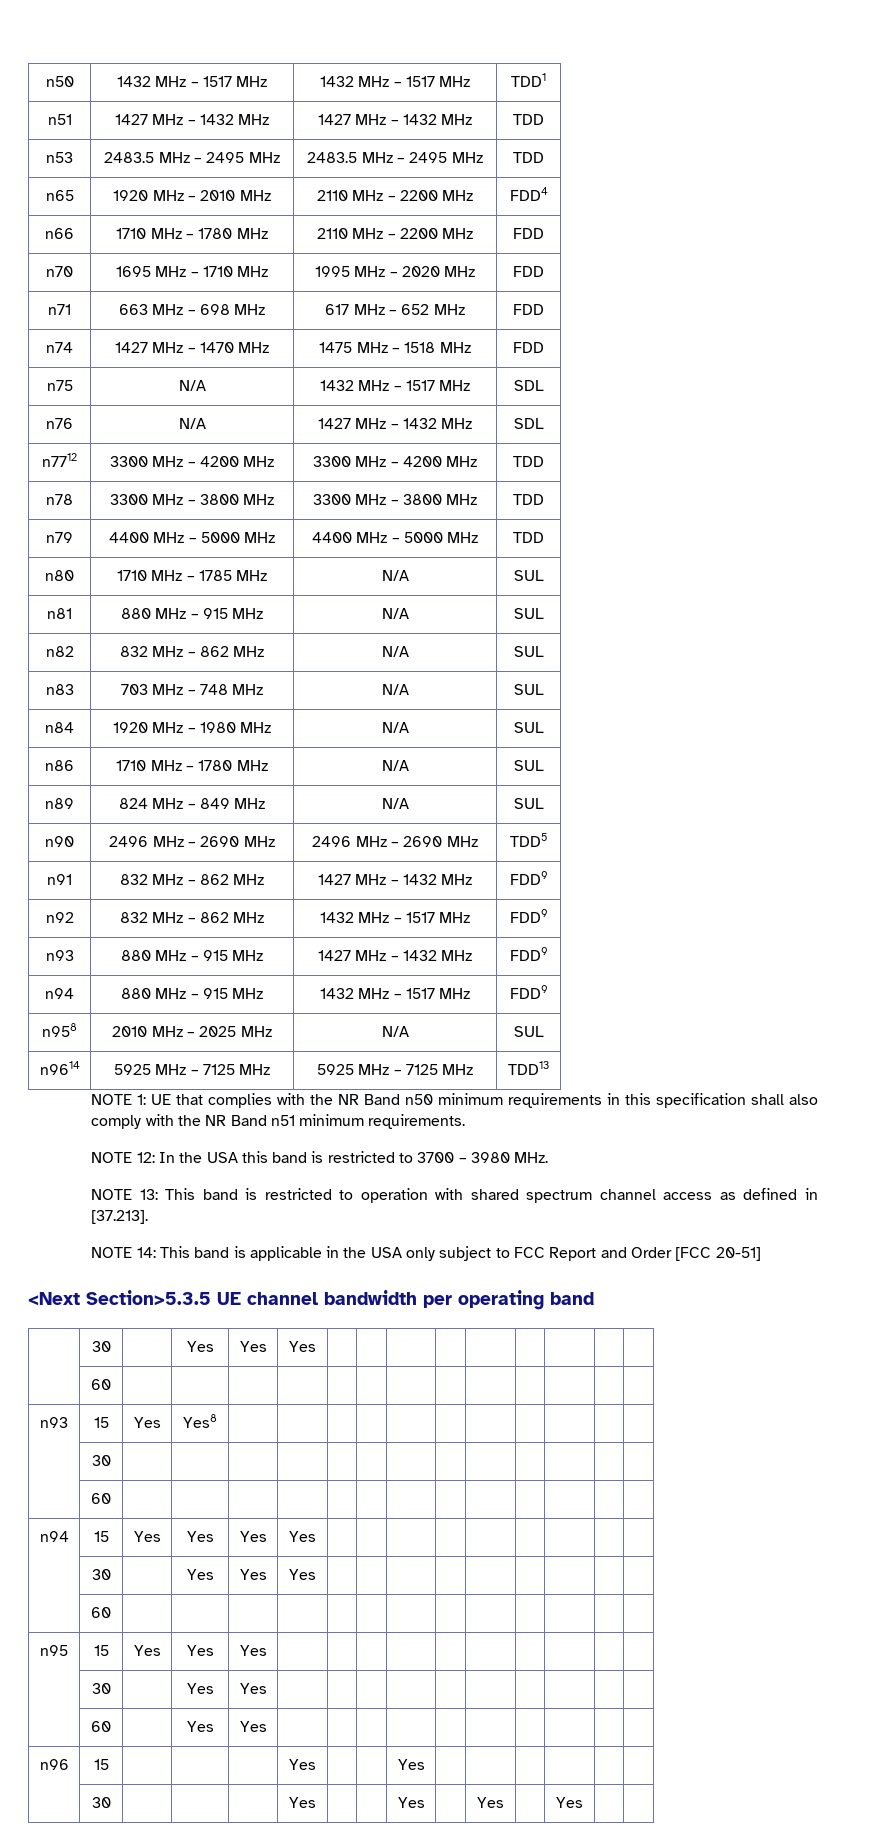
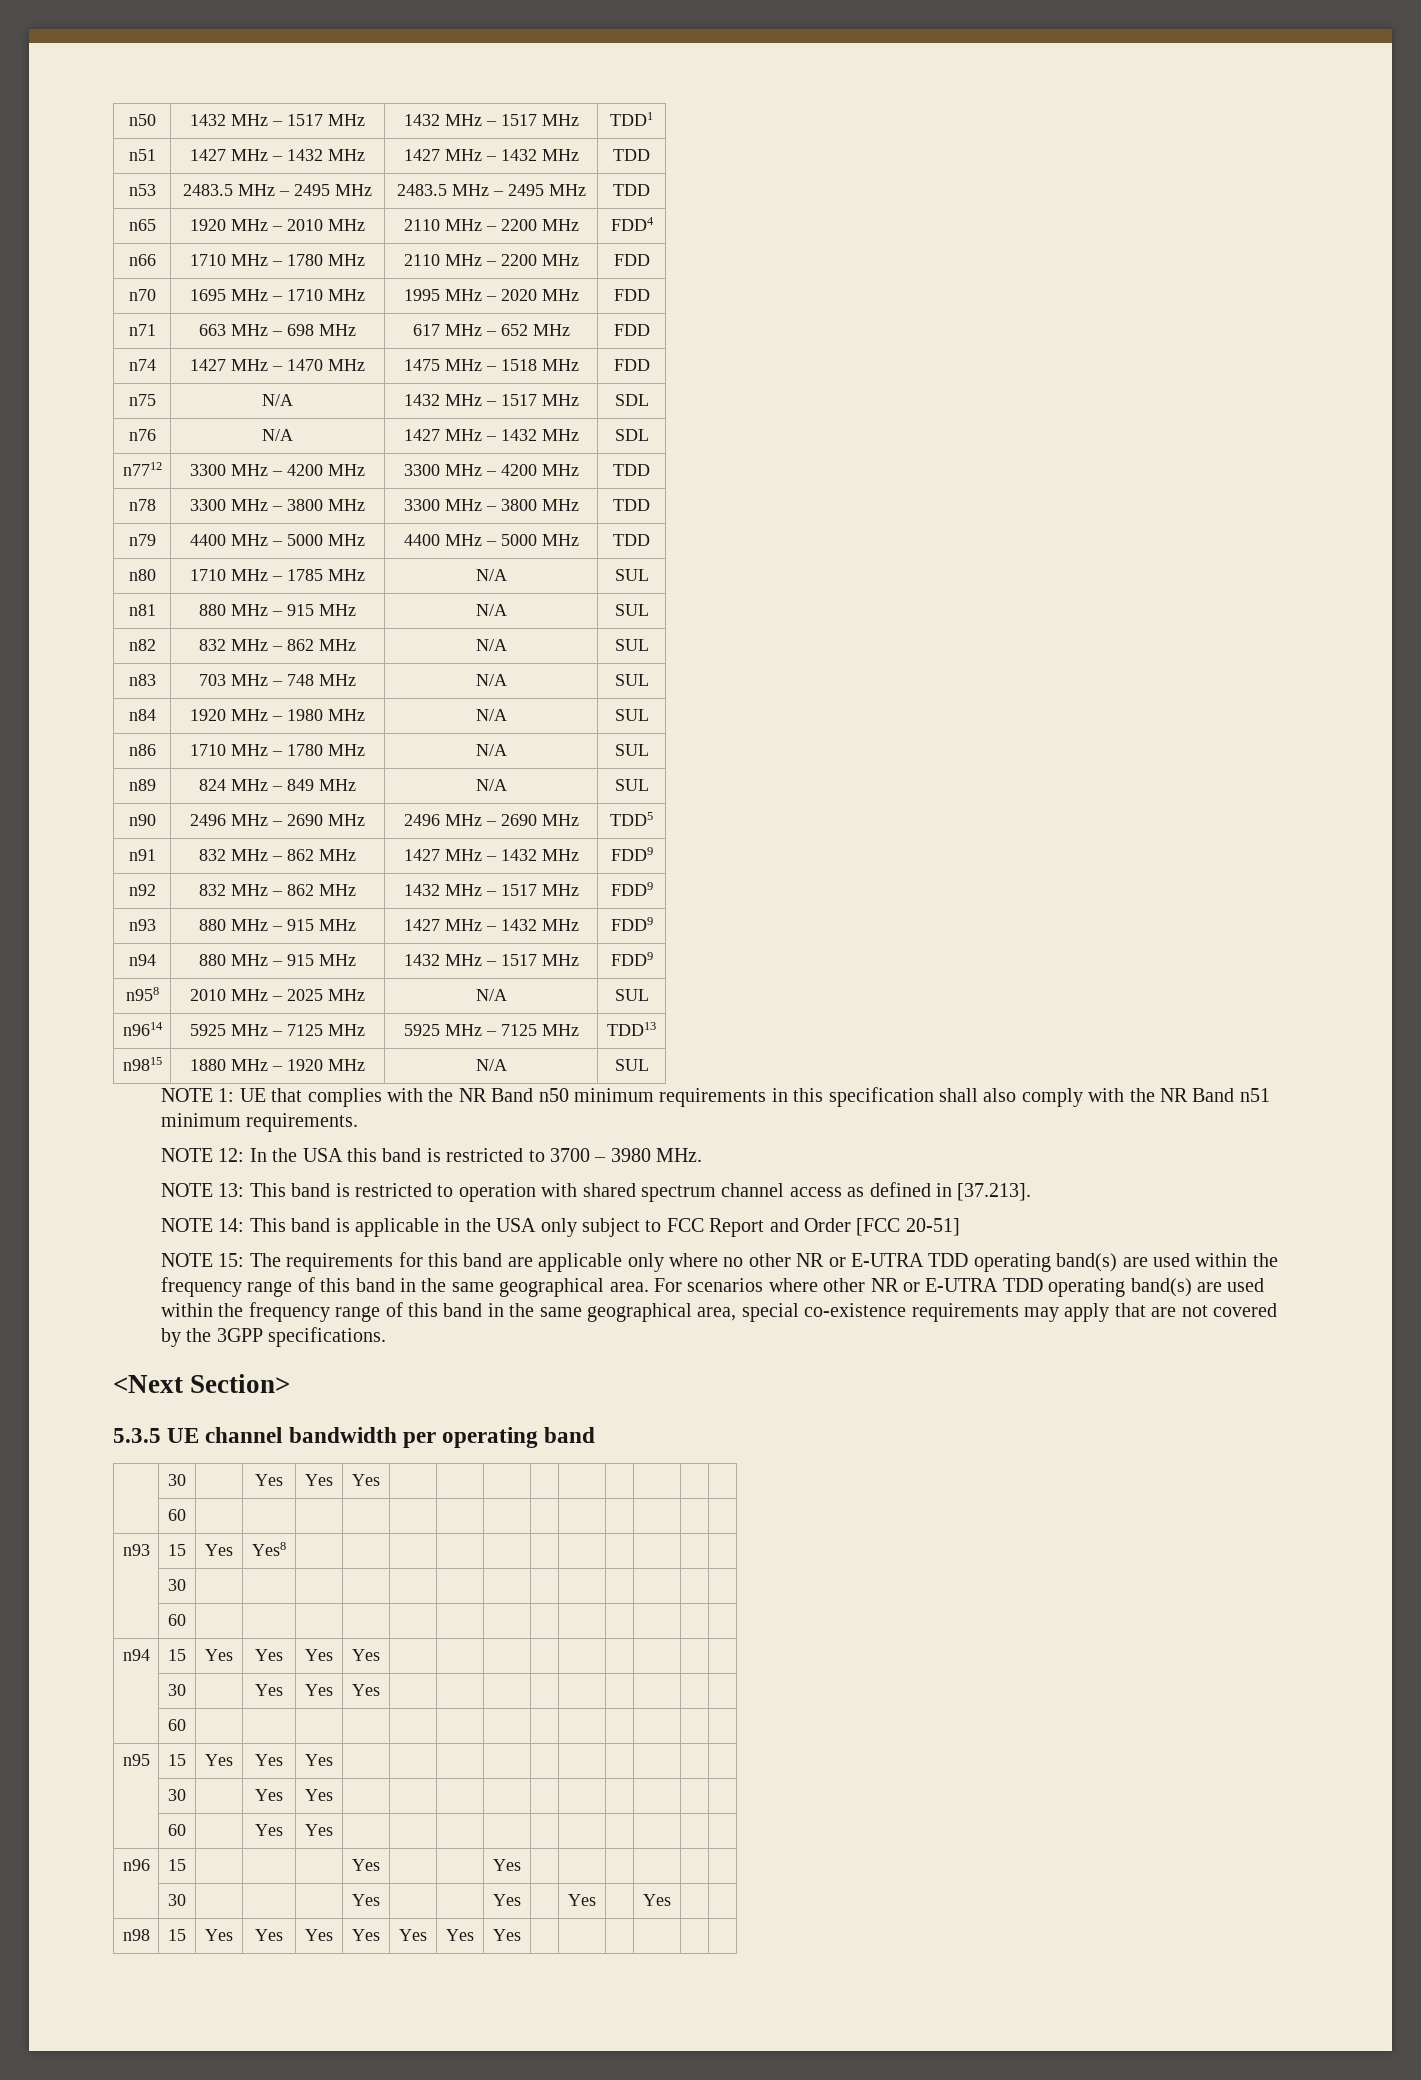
(549, 1068) none -> [122,1057,162,1071] [190,1059,365,1071] [475,1059,507,1071] [614,1059,649,1071] // n9815 | 1880 MHz – 1920 MHz | N/A | SUL
(761, 1254) none -> [161,1252,1278,1272] [161,1277,1265,1297] [161,1302,1278,1322] [161,1327,387,1347] // NOTE 15: The requirements for this band are applicable only where no other NR or E-UTRA TDD operating band(s) are used within the frequency range of this band in the same geographical area. For scenarios where other NR or E-UTRA TDD operating band(s) are used within the frequency range of this band in the same geographical area, special co-existence requirements may apply that are not covered by the 3GPP specifications.
[86,1290,211,1306] Section>5.3.5 -> [190,1374,291,1393] [113,1428,161,1443] Section> // 5.3.5
(583, 1802) none -> [122,1929,150,1941] [168,1929,186,1941] [205,1929,233,1941] [255,1929,283,1941] [305,1929,333,1941] [352,1929,380,1941] [399,1929,427,1941] [446,1929,474,1941] [493,1929,521,1941] // n98 | 15 | Yes | Yes | Yes | Yes | Yes | Yes | Yes | | | | | |

